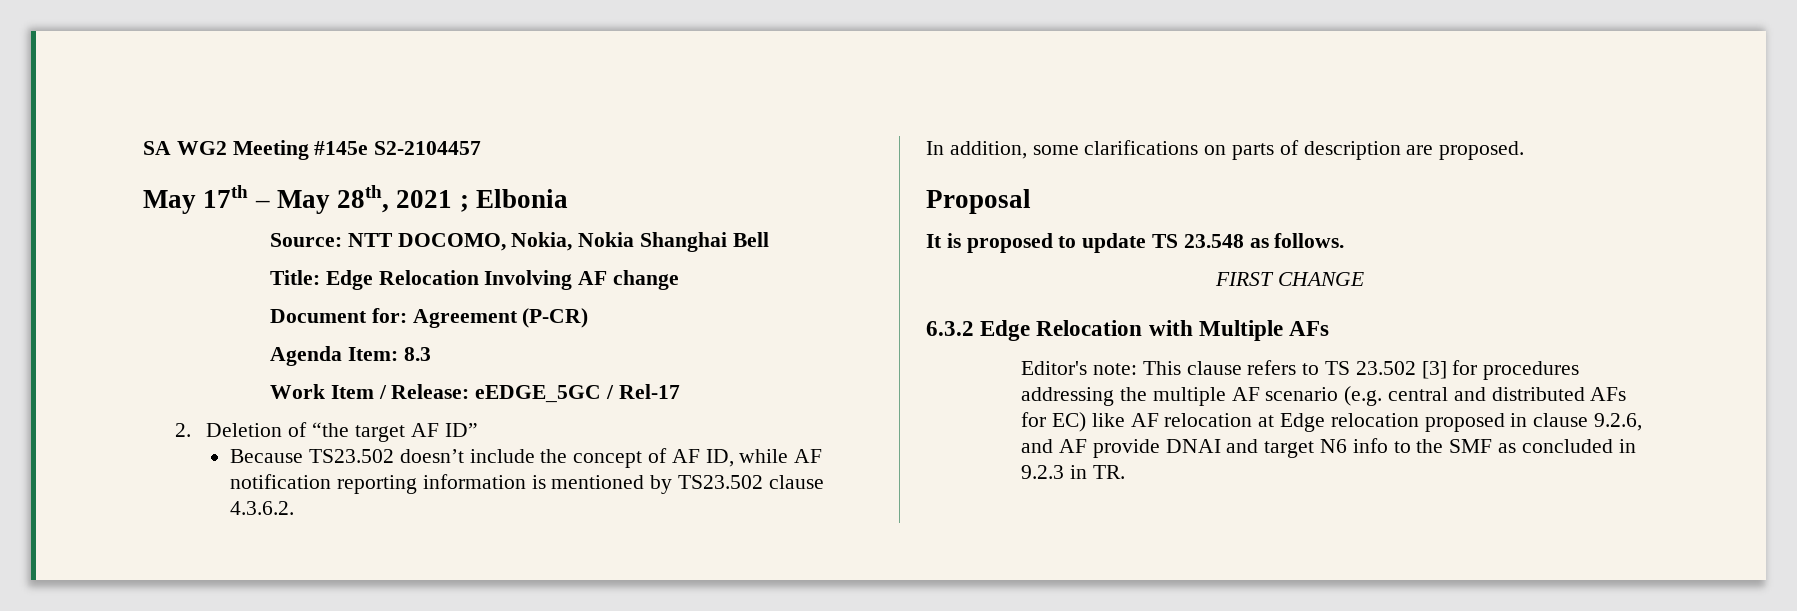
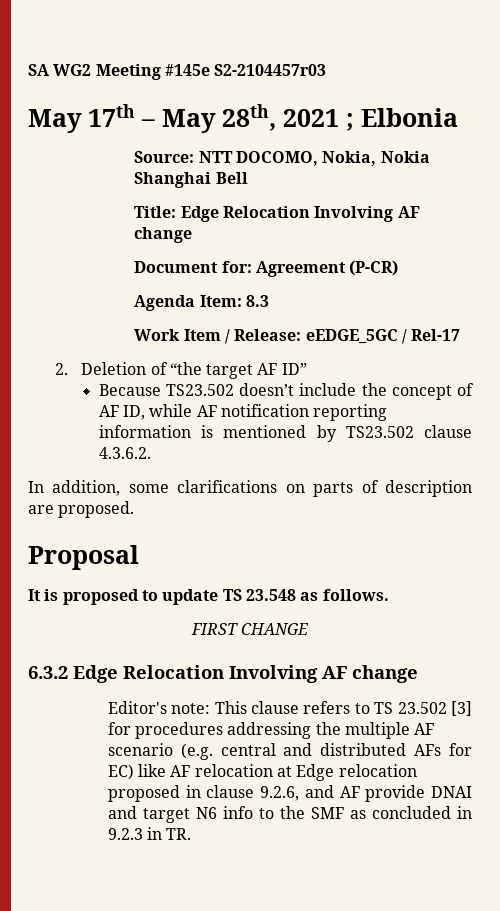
[374,141,482,155] S2-2104457 -> [214,64,327,76] S2-2104457r03
[1148,320,1330,341] with Multiple AFs -> [229,665,418,683] Involving AF change

